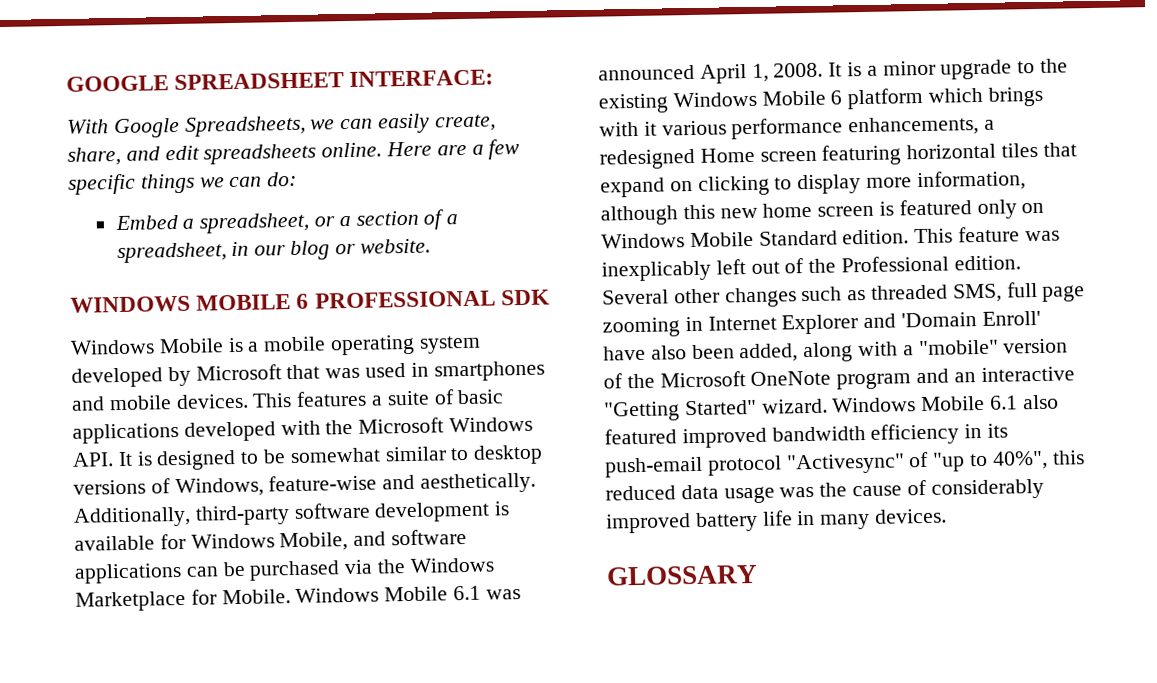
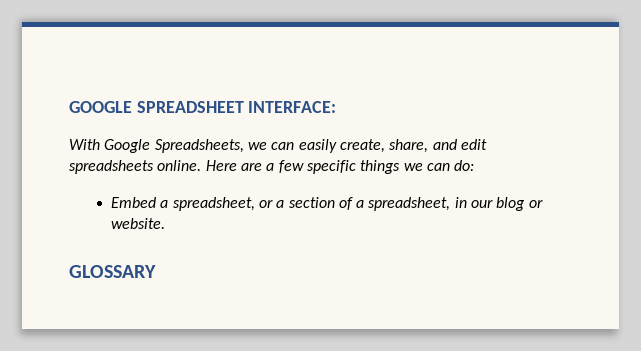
[70,289,550,313] [70,334,481,356] [71,360,545,388] [71,389,505,411] [72,416,534,444] [72,444,544,471] [73,472,537,498] [73,501,511,528] [74,528,468,552] [74,557,495,584] [75,585,521,612] [598,58,1069,84] [598,86,1043,114] [599,115,996,140] [599,142,1077,170] [600,170,1026,198] [600,199,1045,226] [601,226,1060,249] [601,255,1021,282] [602,281,1086,308] [602,310,1041,338] [603,338,1069,363] [603,366,1075,390] [604,394,1059,422] [604,423,1009,449] [605,450,1085,478] [605,478,1044,504] [606,508,948,534] // WINDOWS MOBILE 6 PROFESSIONAL SDK // Windows Mobile is a mobile operating system developed by Microsoft that was used in smartphones and mobile devices. This features a suite of basic applications developed with the Microsoft Windows API. It is designed to be somewhat similar to desktop versions of Windows, feature-wise and aesthetically. Additionally, third-party software development is available for Windows Mobile, and software applications can be purchased via the Windows Marketplace for Mobile. Windows Mobile 6.1 was announced April 1, 2008. It is a minor upgrade to the existing Windows Mobile 6 platform which brings with it various performance enhancements, a redesigned Home screen featuring horizontal tiles that expand on clicking to display more information, although this new home screen is featured only on Windows Mobile Standard edition. This feature was inexplicably left out of the Professional edition. Several other changes such as threaded SMS, full page zooming in Internet Explorer and 'Domain Enroll' have also been added, along with a "mobile" version of the Microsoft OneNote program and an interactive "Getting Started" wizard. Windows Mobile 6.1 also featured improved bandwidth efficiency in its push-email protocol "Activesync" of "up to 40%", this reduced data usage was the cause of considerably improved battery life in many devices. -> (165, 223) none

